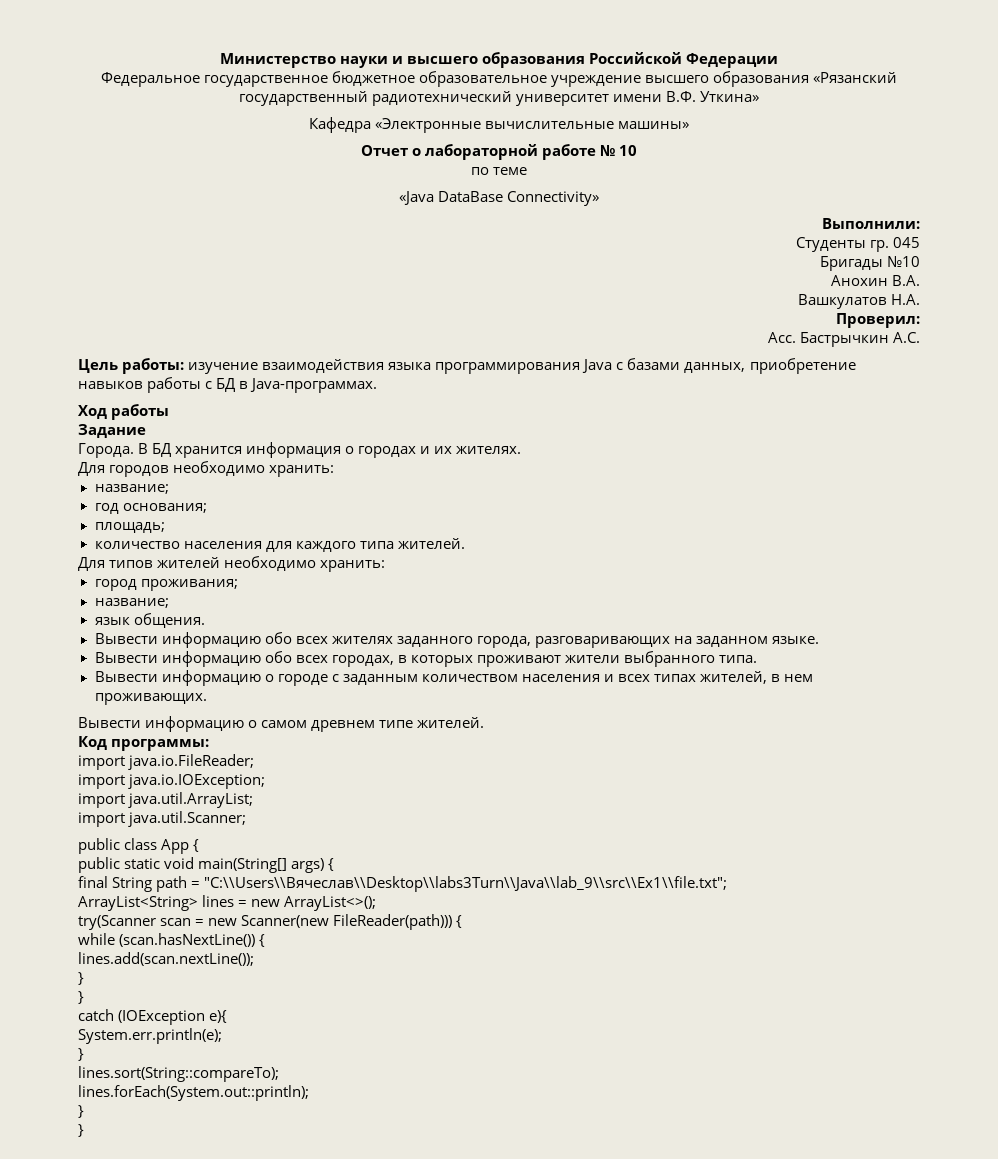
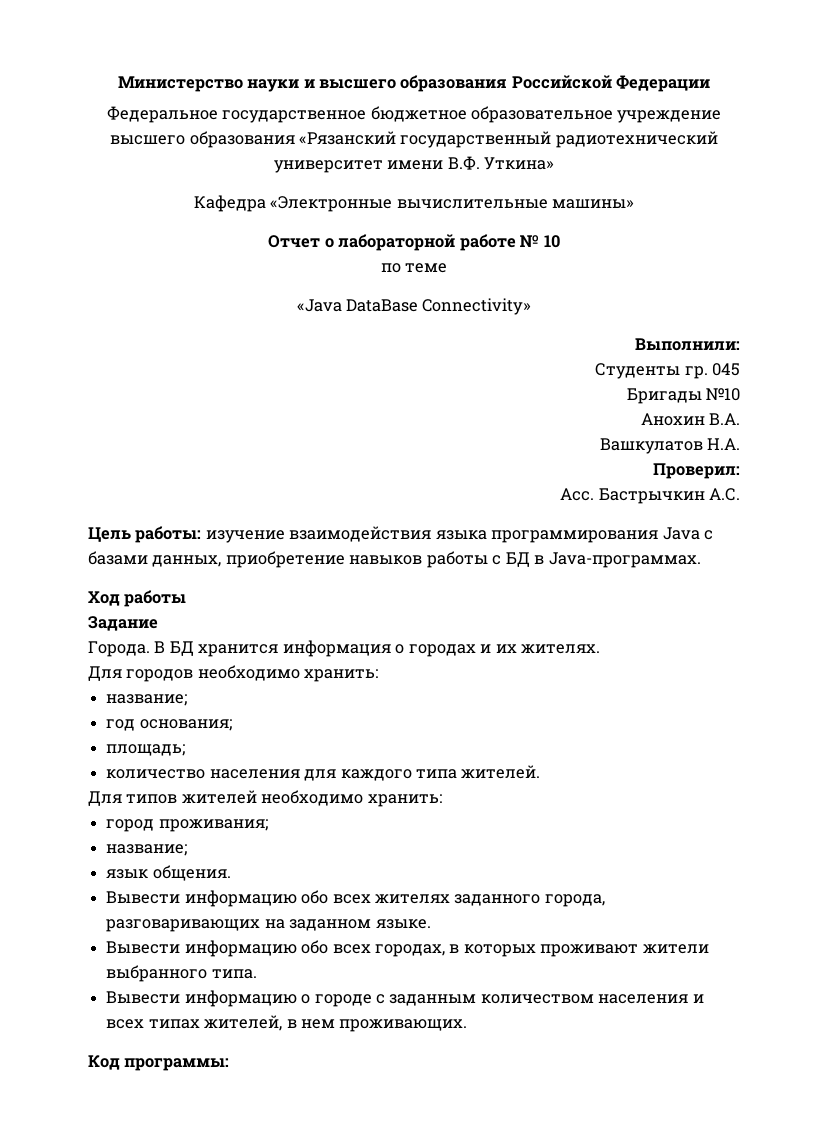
[78,716,485,732] [78,736,210,751] [78,754,255,770] [78,774,266,789] [78,792,254,808] [78,811,247,827] [78,838,200,854] [78,857,335,873] [78,876,728,892] [78,895,377,911] [78,914,463,930] [78,933,266,947] [78,952,254,966] [78,972,84,985] [78,991,84,1004] [78,1009,228,1025] [78,1028,222,1044] [78,1048,84,1061] [78,1066,279,1082] [78,1085,309,1101] [78,1105,84,1118] [78,1124,84,1137] Вывести информацию о самом древнем типе жителей. // Код программы: // import java.io.FileReader; // import java.io.IOException; // import java.util.ArrayList; // import java.util.Scanner; // public class App { // public static void main(String[] args) { // final String path = "C:\\Users\\Вячеслав\\Desktop\\labs3Turn\\Java\\lab_9\\src\\Ex1\\file.txt"; // ArrayList<String> lines = new ArrayList<>(); // try(Scanner scan = new Scanner(new FileReader(path))) { // while (scan.hasNextLine()) { // lines.add(scan.nextLine()); // } // } // catch (IOException e){ // System.err.println(e); // } // lines.sort(String::compareTo); // lines.forEach(System.out::println); // } // } -> [88,1055,230,1071] Код программы:

